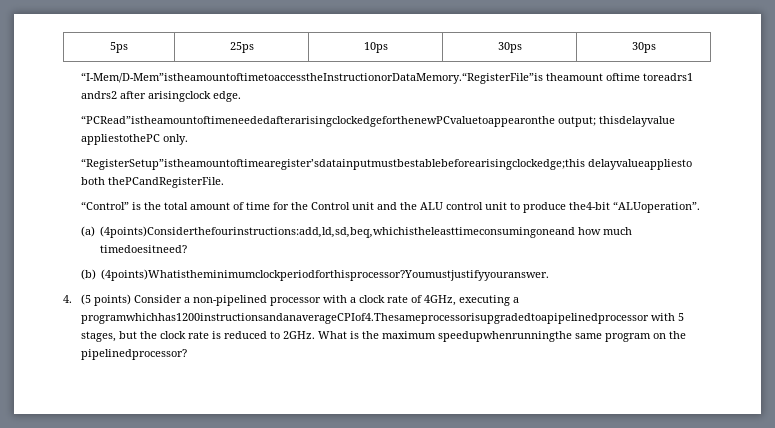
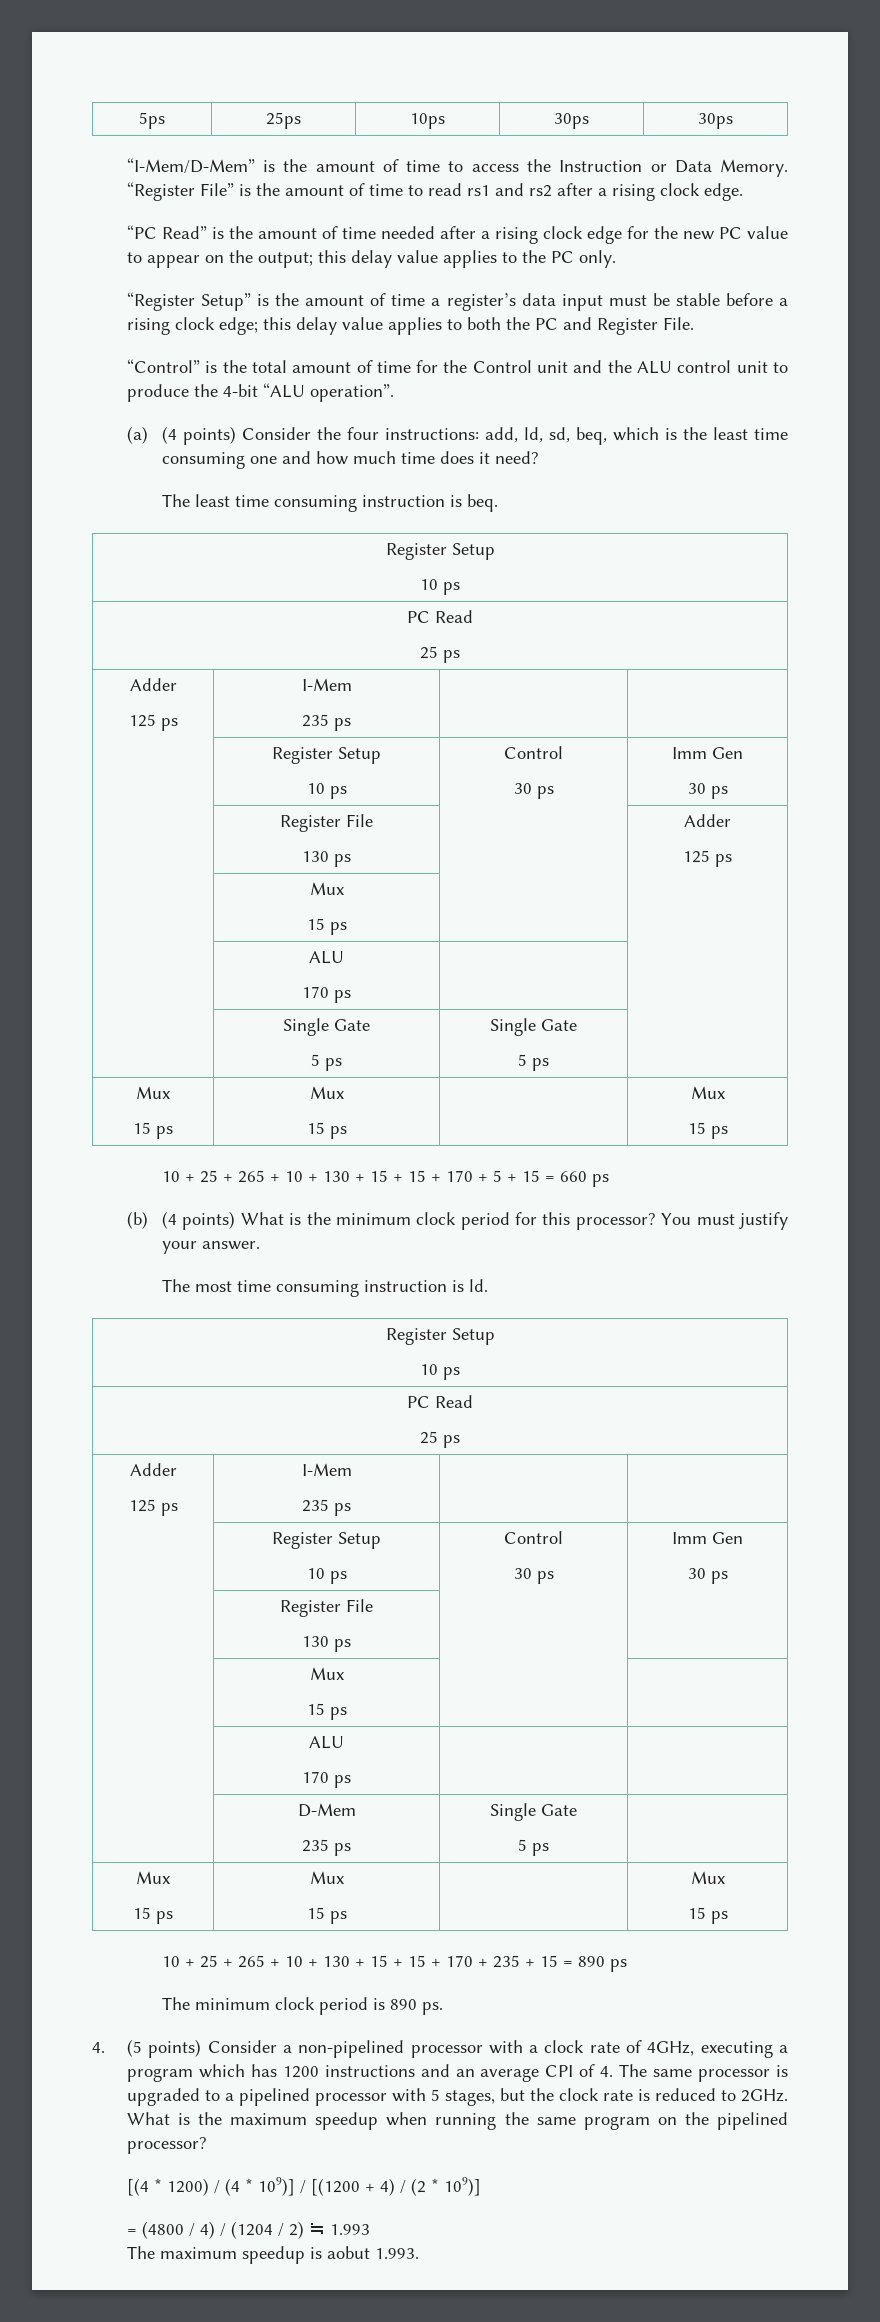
[80,72,693,84] [80,91,241,102] [80,115,675,127] [80,134,188,145] [80,158,692,170] [80,177,224,188] “I-Mem/D-Mem”istheamountoftimetoaccesstheInstructionorDataMemory.“RegisterFile”is theamount oftime toreadrs1 andrs2 after arisingclock edge. // “PCRead”istheamountoftimeneededafterarisingclockedgeforthenewPCvaluetoappearonthe output; thisdelayvalue appliestothePC only. // “RegisterSetup”istheamountoftimearegister’sdatainputmustbestablebeforearisingclockedge;this delayvalueappliesto both thePCandRegisterFile. -> [126,158,788,177] [126,182,743,201] [126,225,788,244] [126,250,616,268] [126,292,788,311] [126,317,694,335] “I-Mem/D-Mem” is the amount of time to access the Instruction or Data Memory. “Register File” is the amount of time to read rs1 and rs2 after a rising clock edge. // “PC Read” is the amount of time needed after a rising clock edge for the new PC value to appear on the output; this delay value applies to the PC only. // “Register Setup” is the amount of time a register’s data input must be stable before a rising clock edge; this delay value applies to both the PC and Register File.
[568,201,700,213] [80,226,633,238] [100,245,188,253] [80,269,550,281] the4-bit “ALUoperation”. // (a) (4points)Considerthefourinstructions:add,ld,sd,beq,whichistheleasttimeconsumingoneand how much timedoesitneed? // (b) (4points)Whatistheminimumclockperiodforthisprocessor?Youmustjustifyyouranswer. -> [193,383,394,402] [126,426,789,445] [161,451,539,469] [161,494,498,512] [385,543,495,560] [420,579,460,595] [407,610,473,623] [420,646,460,663] [129,678,177,691] [128,714,178,731] [301,678,352,691] [302,714,351,731] [272,747,381,764] [306,783,347,799] [504,746,563,759] [513,783,554,799] [672,747,743,759] [687,783,728,799] [280,814,373,832] [302,851,351,867] [684,814,731,827] [683,850,732,867] [309,882,344,895] [306,918,347,935] [309,951,344,964] [302,986,351,1003] [283,1018,370,1036] [311,1054,342,1071] [490,1018,577,1036] [518,1054,549,1071] [136,1086,170,1099] [133,1122,173,1139] [309,1086,344,1099] [306,1122,347,1139] [690,1086,725,1099] [687,1122,728,1139] [161,1170,609,1187] [126,1211,788,1230] [161,1241,260,1254] [161,1279,488,1297] [385,1328,495,1345] [420,1364,460,1380] [407,1395,473,1408] [420,1431,460,1448] [129,1463,177,1476] [128,1499,178,1516] [301,1463,352,1476] [302,1499,351,1516] [272,1532,381,1549] [306,1568,347,1584] [504,1531,563,1544] [513,1568,554,1584] [672,1532,743,1544] [687,1568,728,1584] [280,1599,373,1617] [302,1636,351,1652] [309,1667,344,1680] [306,1703,347,1720] [309,1736,344,1749] [302,1771,351,1788] [297,1803,356,1817] [302,1839,351,1856] [490,1803,577,1821] [518,1839,549,1856] [136,1871,170,1884] [133,1907,173,1924] [309,1871,344,1884] [306,1907,347,1924] [690,1871,725,1884] [687,1907,728,1924] [161,1955,627,1972] [161,1997,443,2015] the 4-bit “ALU operation”. // (a) (4 points) Consider the four instructions: add, ld, sd, beq, which is the least time consuming one and how much time does it need? // The least time consuming instruction is beq. // Register Setup // 10 ps // PC Read // 25 ps // Adder // 125 ps | I-Mem // 235 ps | | // | Register Setup // 10 ps | Control // 30 ps | Imm Gen // 30 ps // | Register File // 130 ps | | Adder // 125 ps // | Mux // 15 ps | | // | ALU // 170 ps | | // | Single Gate // 5 ps | Single Gate // 5 ps | // Mux // 15 ps | Mux // 15 ps | | Mux // 15 ps // 10 + 25 + 265 + 10 + 130 + 15 + 15 + 170 + 5 + 15 = 660 ps // (b) (4 points) What is the minimum clock period for this processor? You must justify your answer. // The most time consuming instruction is ld. // Register Setup // 10 ps // PC Read // 25 ps // Adder // 125 ps | I-Mem // 235 ps | | // | Register Setup // 10 ps | Control // 30 ps | Imm Gen // 30 ps // | Register File // 130 ps | | // | Mux // 15 ps | | // | ALU // 170 ps | | // | D-Mem // 235 ps | Single Gate // 5 ps | // Mux // 15 ps | Mux // 15 ps | | Mux // 15 ps // 10 + 25 + 265 + 10 + 130 + 15 + 15 + 170 + 235 + 15 = 890 ps // The minimum clock period is 890 ps.
[80,313,649,324] programwhichhas1200instructionsandanaverageCPIof4.Thesameprocessorisupgradedtoapipelinedprocessor -> [126,2064,789,2082] [126,2088,387,2106] program which has 1200 instructions and an average CPI of 4. The same processor is upgraded to a pipelined processor
[437,331,686,342] [80,349,187,360] speedupwhenrunningthe same program on the pipelinedprocessor? -> [315,2112,789,2130] [126,2137,207,2154] [126,2177,481,2196] [126,2221,370,2239] [126,2246,419,2264] speedup when running the same program on the pipelined processor? // [(4 * 1200) / (4 * 109)] / [(1200 + 4) / (2 * 109)] // = (4800 / 4) / (1204 / 2) ≒ 1.993 // The maximum speedup is aobut 1.993.

